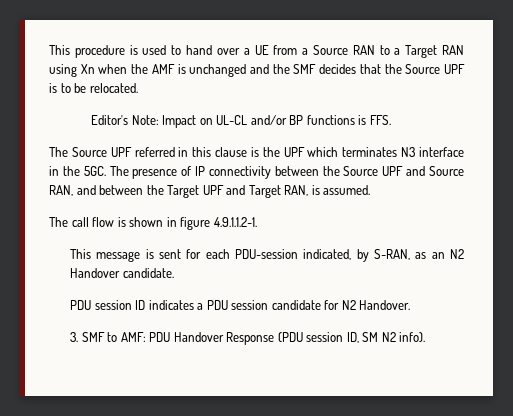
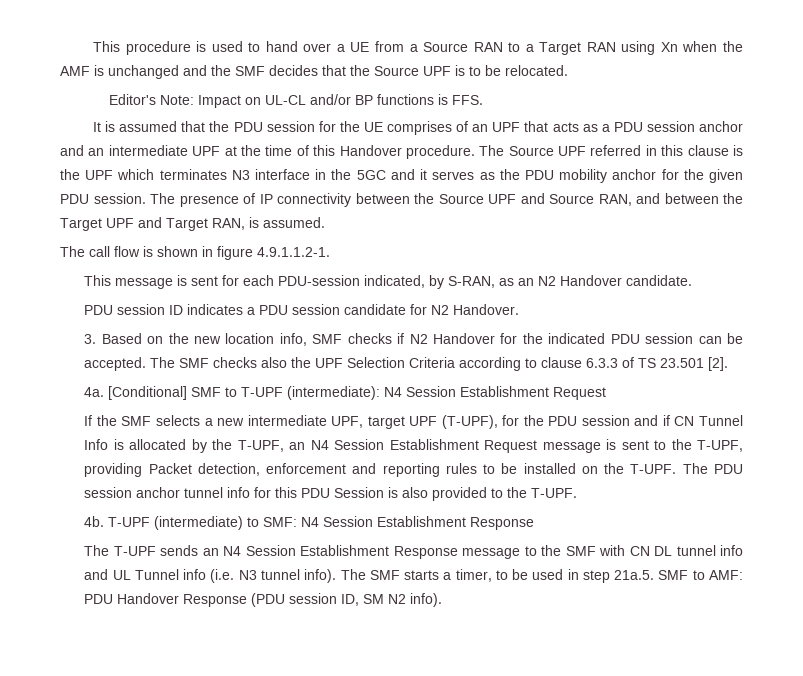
(391, 120) none -> [93,121,743,135] [60,145,475,159] It is assumed that the PDU session for the UE comprises of an UPF that acts as a PDU session anchor and an intermediate UPF at the time of this Handover procedure.
[83,166,106,176] 5GC. -> [356,169,744,183] [60,193,146,204] 5GC and it serves as the PDU mobility anchor for the given PDU session.
(79, 337) none -> [101,333,744,346] [84,357,729,371] [84,386,607,400] [84,415,743,429] [84,439,743,453] [84,463,744,477] [84,487,578,501] [84,516,535,530] [84,545,743,559] [84,569,655,583] Based on the new location info, SMF checks if N2 Handover for the indicated PDU session can be accepted. The SMF checks also the UPF Selection Criteria according to clause 6.3.3 of TS 23.501 [2]. // 4a. [Conditional] SMF to T-UPF (intermediate): N4 Session Establishment Request // If the SMF selects a new intermediate UPF, target UPF (T-UPF), for the PDU session and if CN Tunnel Info is allocated by the T-UPF, an N4 Session Establishment Request message is sent to the T-UPF, providing Packet detection, enforcement and reporting rules to be installed on the T-UPF. The PDU session anchor tunnel info for this PDU Session is also provided to the T-UPF. // 4b. T-UPF (intermediate) to SMF: N4 Session Establishment Response // The T-UPF sends an N4 Session Establishment Response message to the SMF with CN DL tunnel info and UL Tunnel info (i.e. N3 tunnel info). The SMF starts a timer, to be used in step 21a.5.

